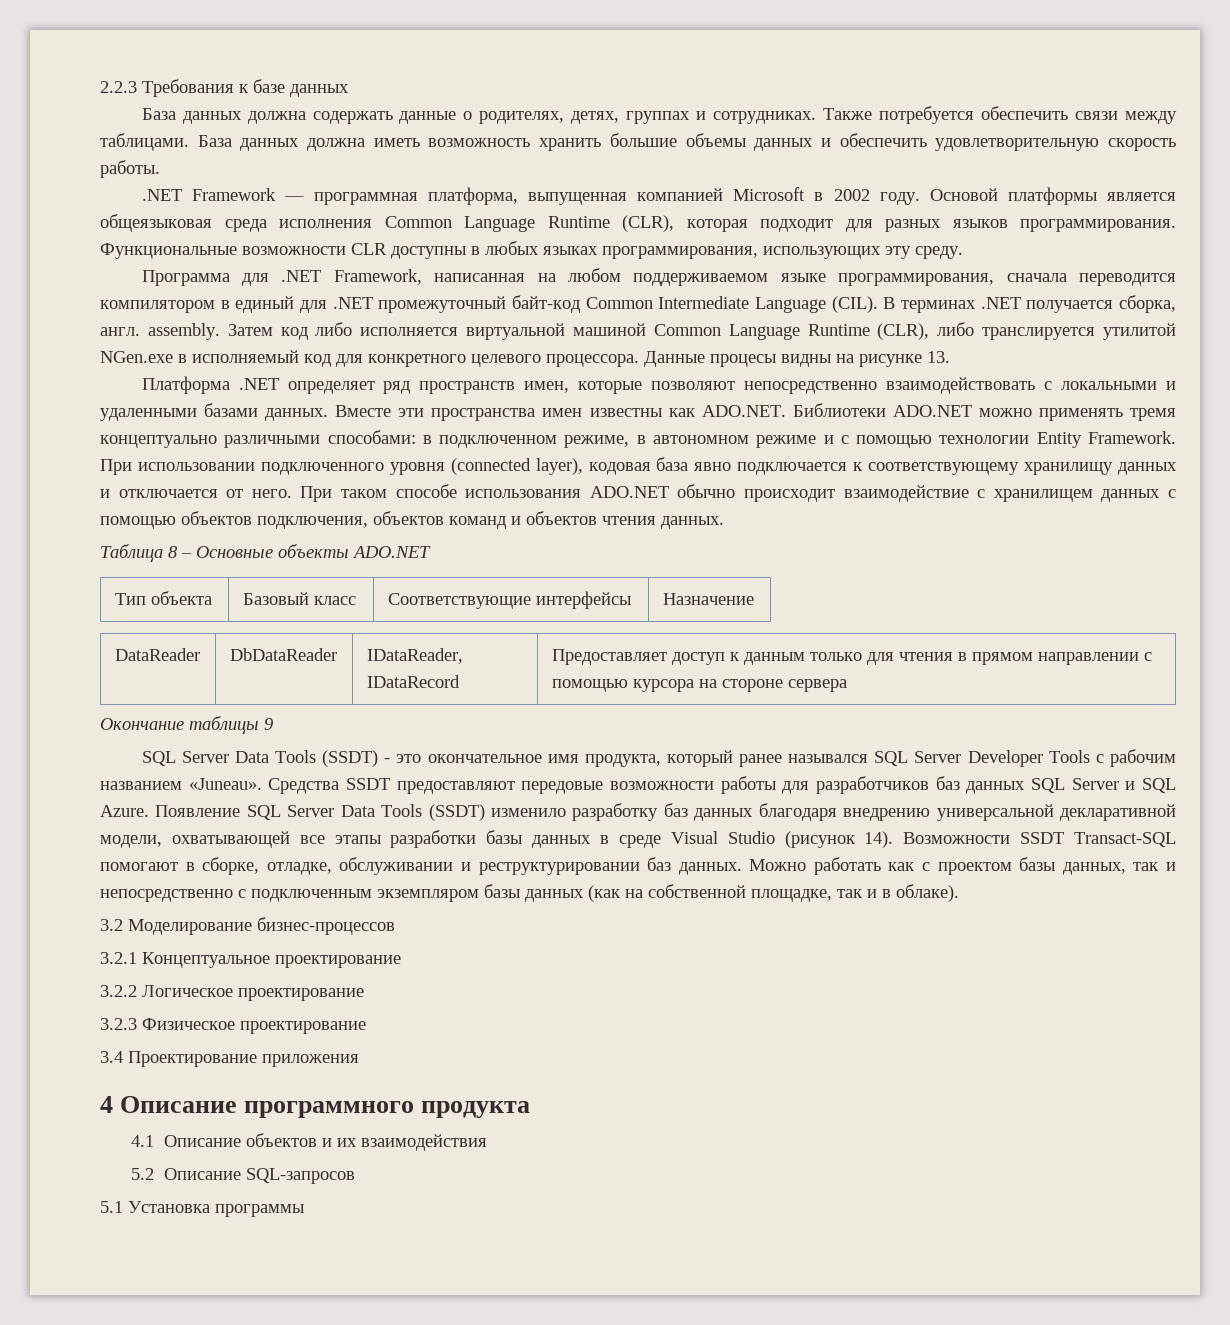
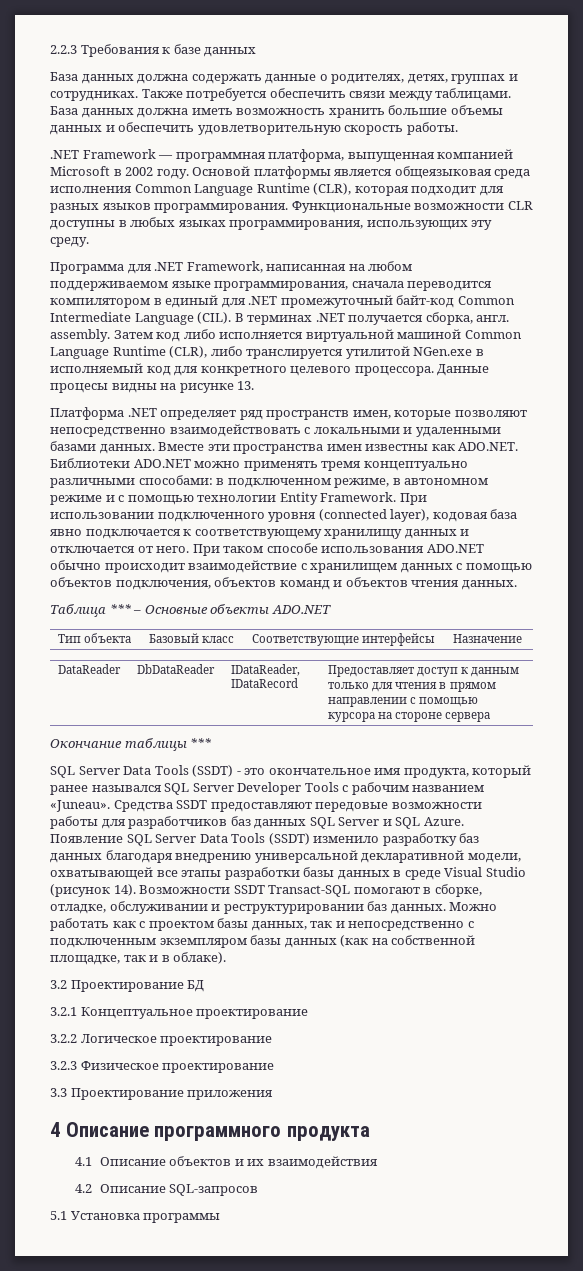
[168,546,178,558] 8 -> [109,604,132,614] ***
[264,718,273,730] 9 -> [190,738,213,748] ***
[128,917,395,935] Моделирование бизнес-процессов -> [70,980,205,992] Проектирование БД
[100,1051,123,1063] 3.4 -> [50,1088,67,1097] 3.3
[131,1168,155,1180] 5.2 -> [74,1184,92,1193] 4.2

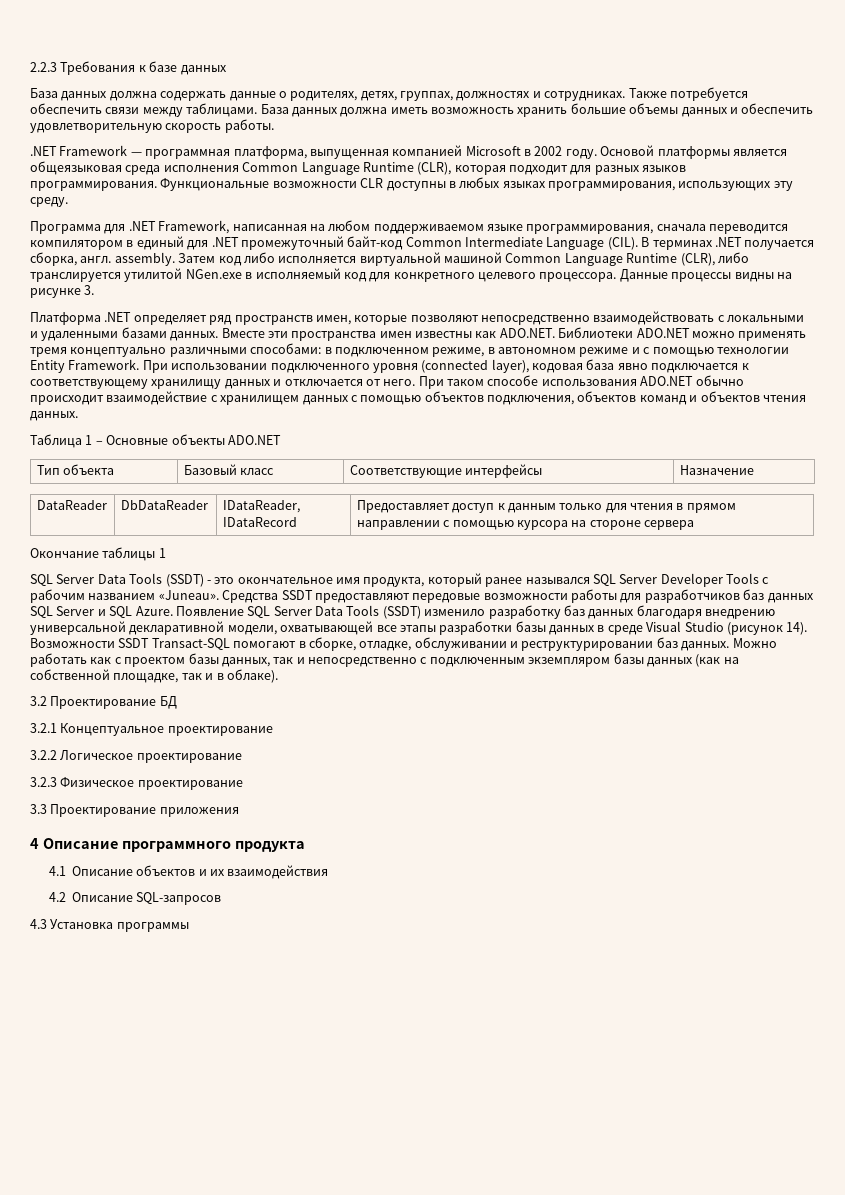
[451,74,506,84] группах -> [400,91,531,101] группах, должностях
[50,383,108,393] процесы -> [671,272,732,282] процессы
[237,381,255,390] 13. -> [84,285,95,295] 3.
[109,604,132,614] *** -> [85,435,93,445] 1
[190,738,213,748] *** -> [158,548,166,558] 1
[50,1211,67,1220] 5.1 -> [30,919,47,929] 4.3

